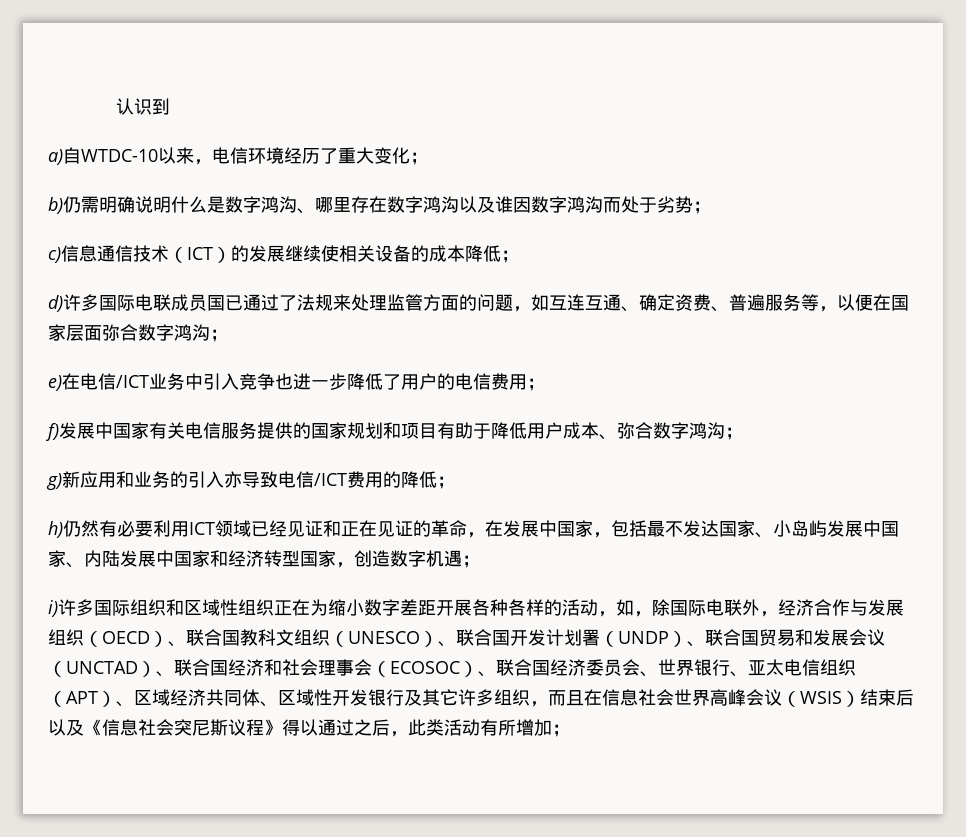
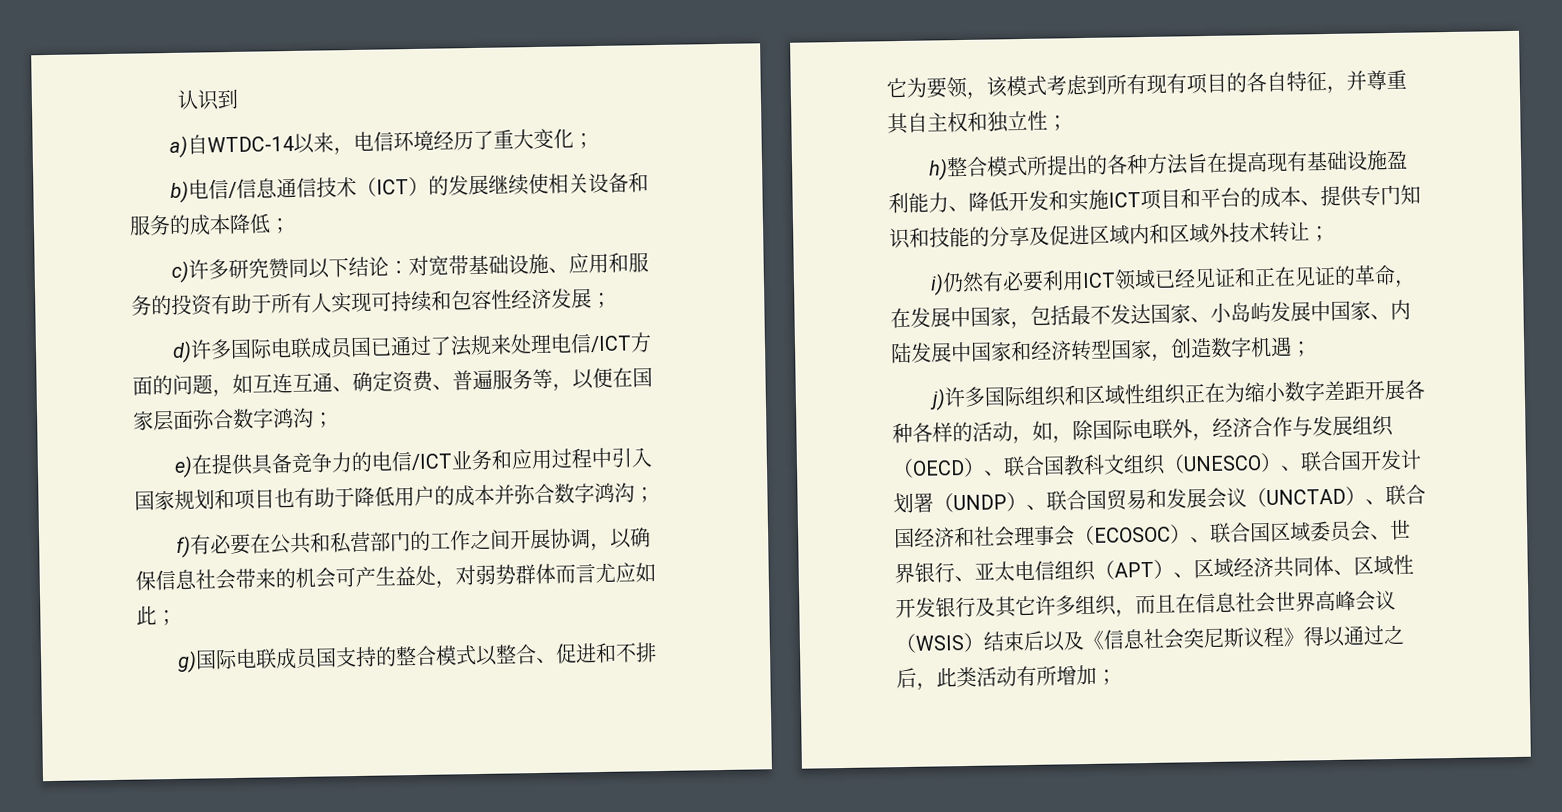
[81,149,158,162] WTDC-10 -> [207,135,295,153] WTDC-14
[63,196,711,214] [48,247,61,263] 仍需明确说明什么是数字鸿沟、哪里存在数字鸿沟以及谁因数字鸿沟而处于劣势； // c) -> [188,179,238,200] 电信/
(411, 253) none -> [628,172,650,193] [129,215,171,236] 和服务
(519, 256) none -> [171,252,650,283] [131,288,612,316] // c)许多研究赞同以下结论：对宽带基础设施、应用和服务的投资有助于所有人实现可持续和包容性经济发展；
[387,294,423,311] 监管 -> [550,333,633,354] 电信/ICT
[80,373,545,391] [45,422,311,441] 电信/ICT业务中引入竞争也进一步降低了用户的电信费用； // f)发展中国家有关电信服务提供的 -> [211,447,653,476] 提供具备竞争力的电信/ICT业务和应用过程中引入
(437, 431) none -> [274,487,295,508] 也
[563,422,743,440] [46,471,455,490] [48,521,63,538] 成本、弥合数字鸿沟； // g)新应用和业务的引入亦导致电信/ICT费用的降低； // h) -> [434,482,655,507] [176,527,652,558] [135,562,656,591] [136,605,177,626] [177,642,658,673] [886,69,1407,100] [887,110,1068,135] [928,150,1409,181] [888,184,1421,214] [889,221,1330,250] [930,273,945,296] 的成本并弥合数字鸿沟； // f)有必要在公共和私营部门的工作之间开展协调，以确保信息社会带来的机会可产生益处，对弱势群体而言尤应如此； // g)国际电联成员国支持的整合模式以整合、促进和不排它为要领，该模式考虑到所有现有项目的各自特征，并尊重其自主权和独立性； // h)整合模式所提出的各种方法旨在提高现有基础设施盈利能力、降低开发和实施ICT项目和平台的成本、提供专门知识和技能的分享及促进区域内和区域外技术转让； // i)
[48,600,58,617] i) -> [929,388,947,411] j)
[549,659,586,676] 经济 -> [1269,521,1311,542] 区域

